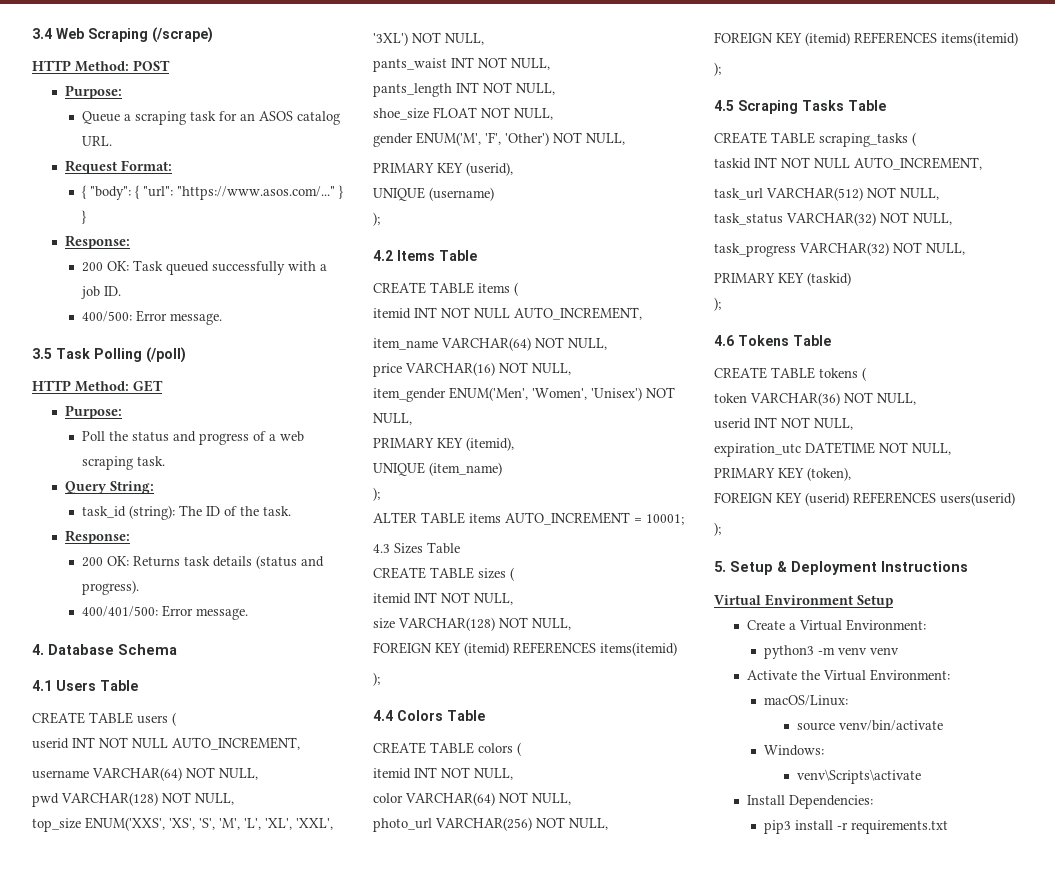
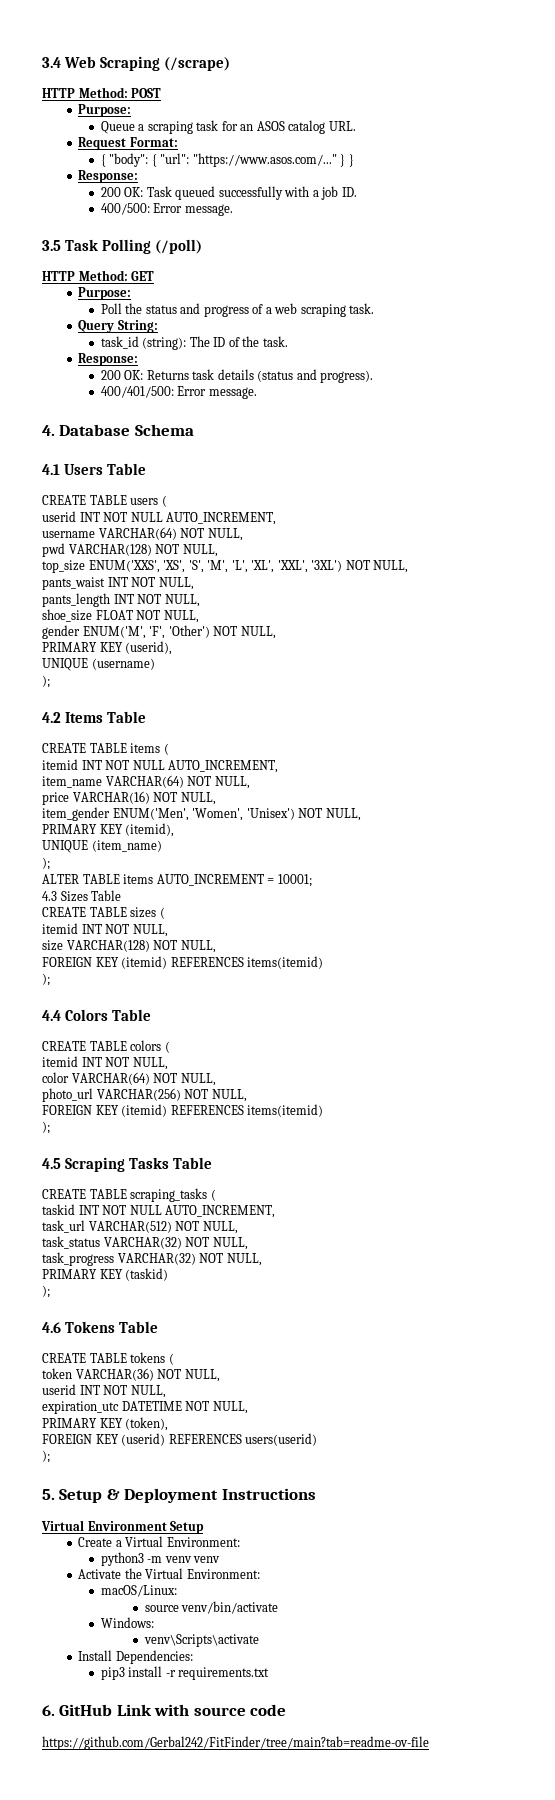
(948, 827) none -> [42,1704,287,1716] [42,1736,429,1750] // 6. GitHub Link with source code // https://github.com/Gerbal242/FitFinder/tree/main?tab=readme-ov-file

